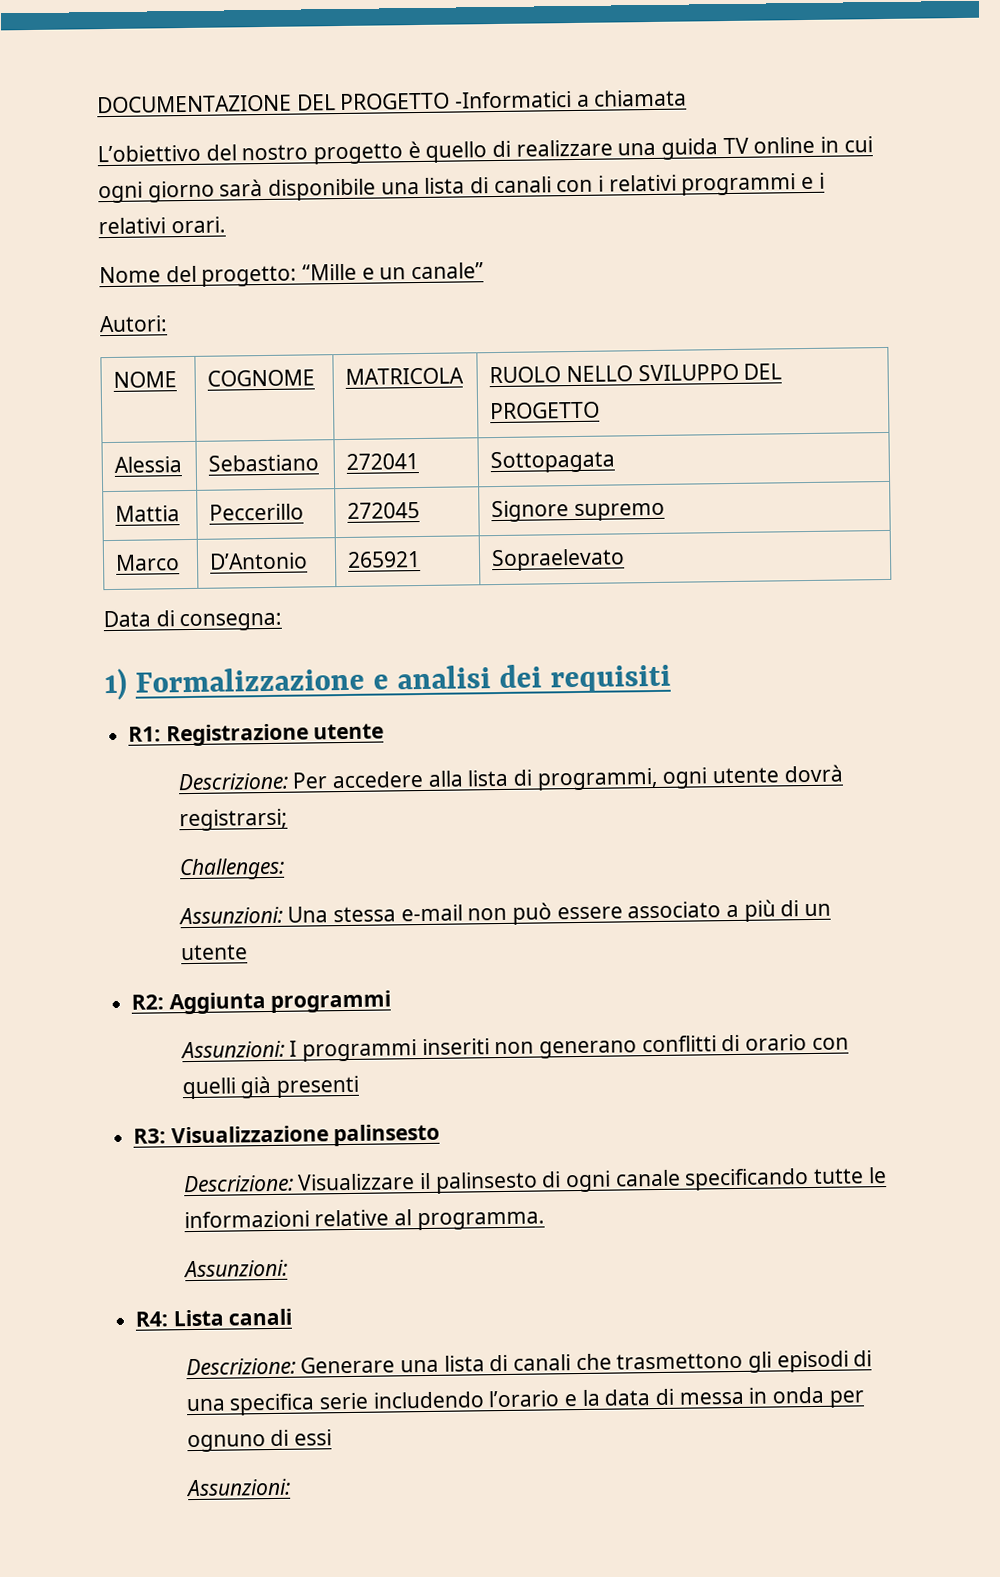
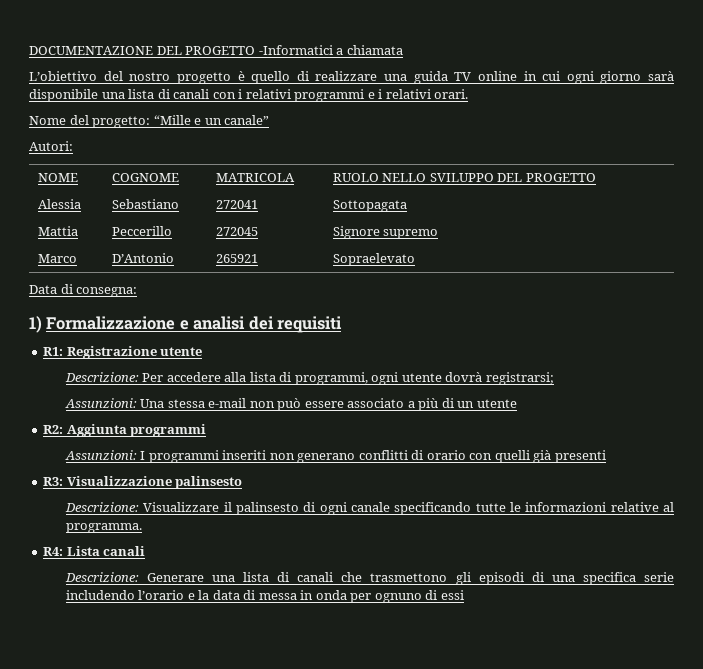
[178,857,285,881] // Challenges: -> (554, 378) none
[182,1259,288,1278] // Assunzioni: -> (142, 528) none
[184,1478,291,1497] // Assunzioni: -> (464, 595) none

